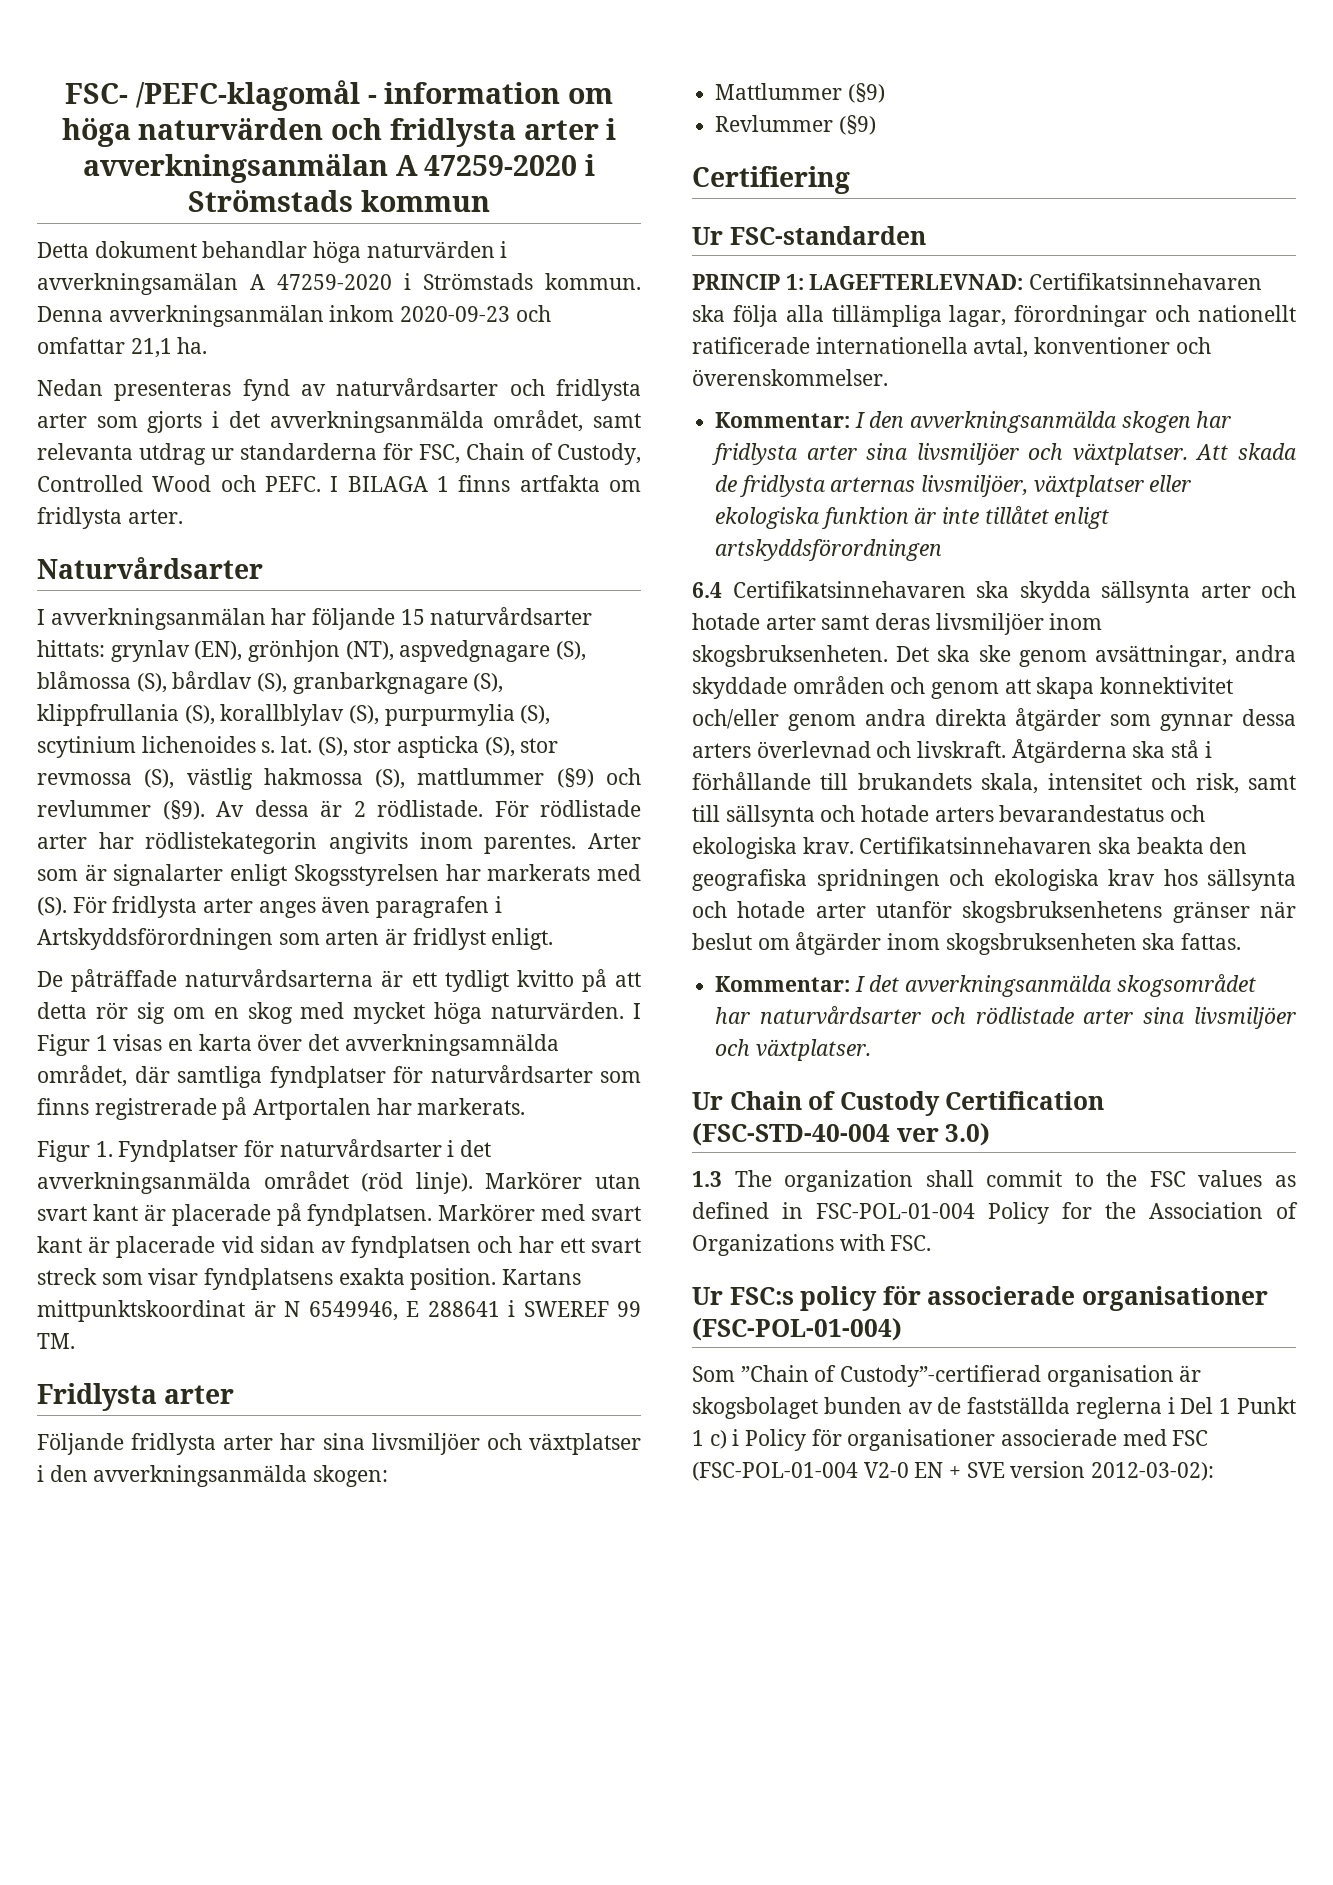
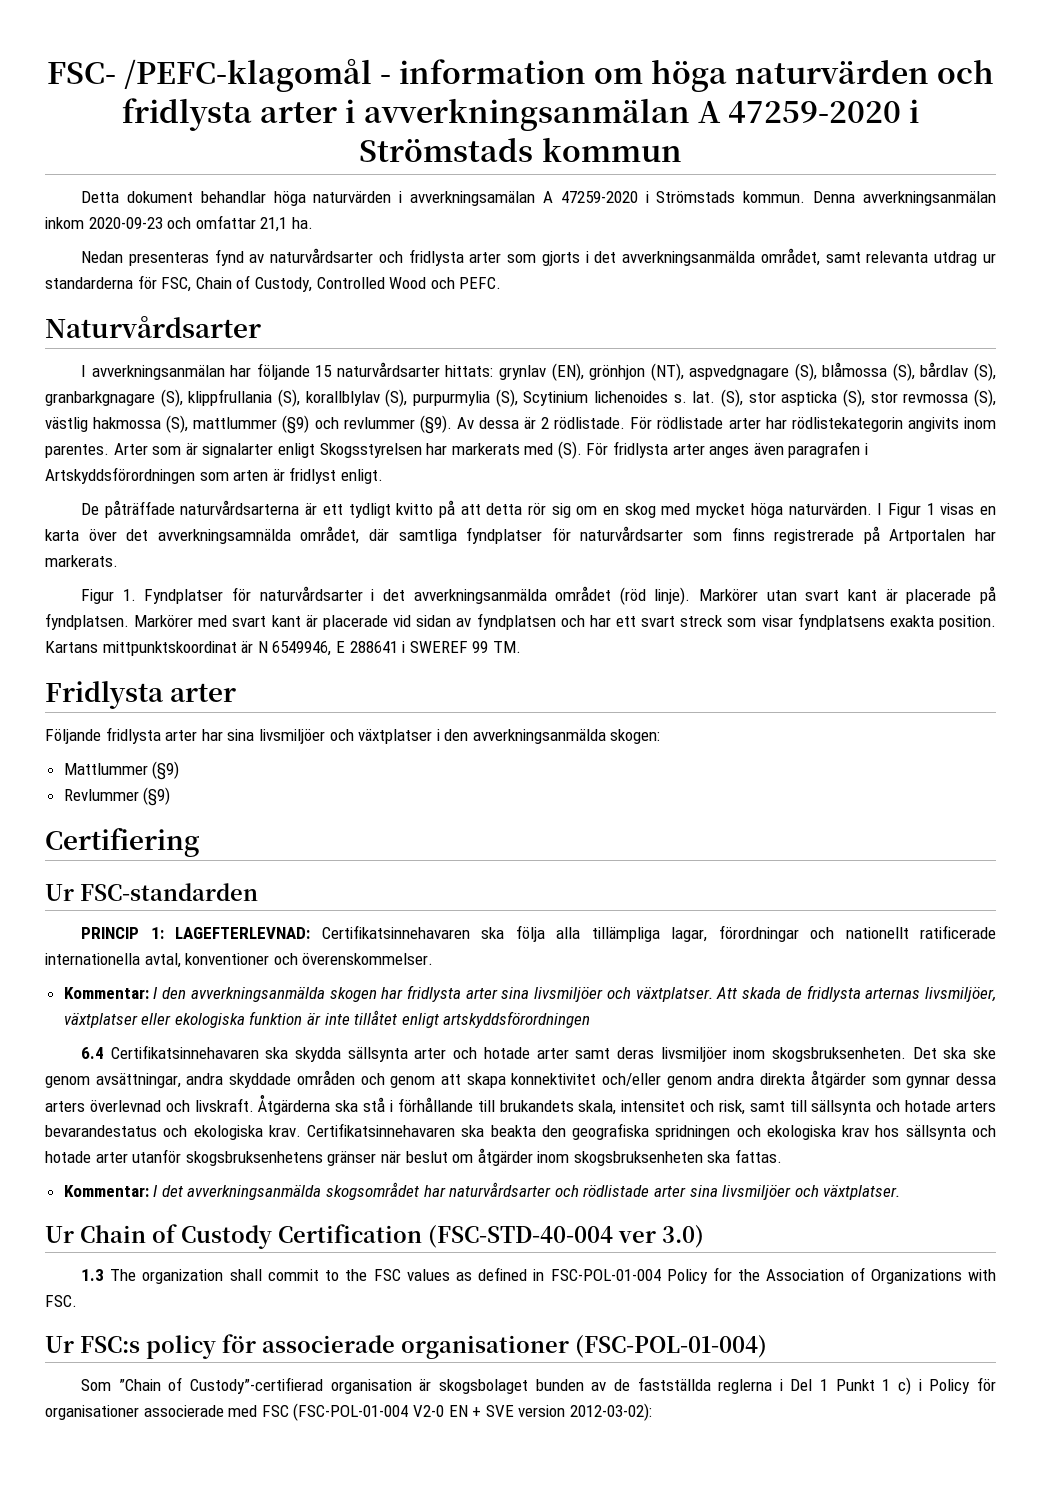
[330,475,641,492] [37,507,183,529] I BILAGA 1 finns artfakta om fridlysta arter. -> (502, 283) none
[37,736,136,758] scytinium -> [523,391,589,406] Scytinium

